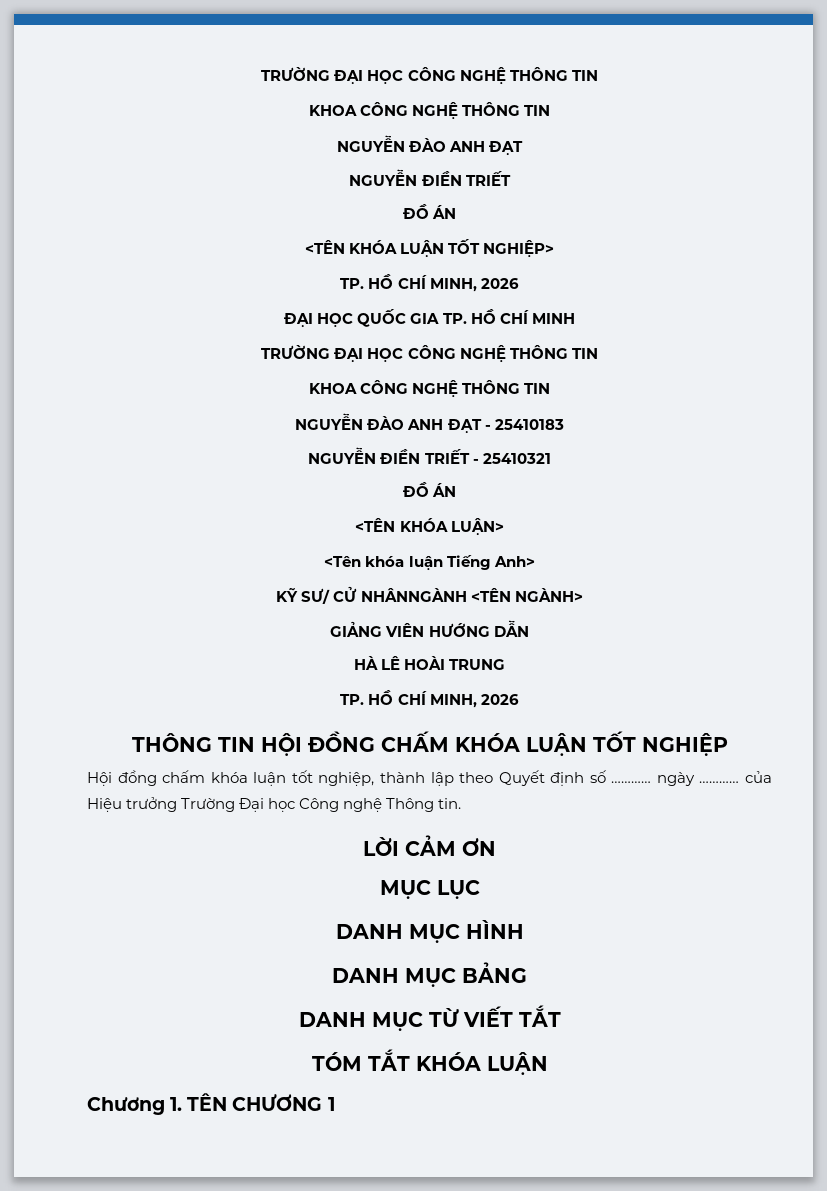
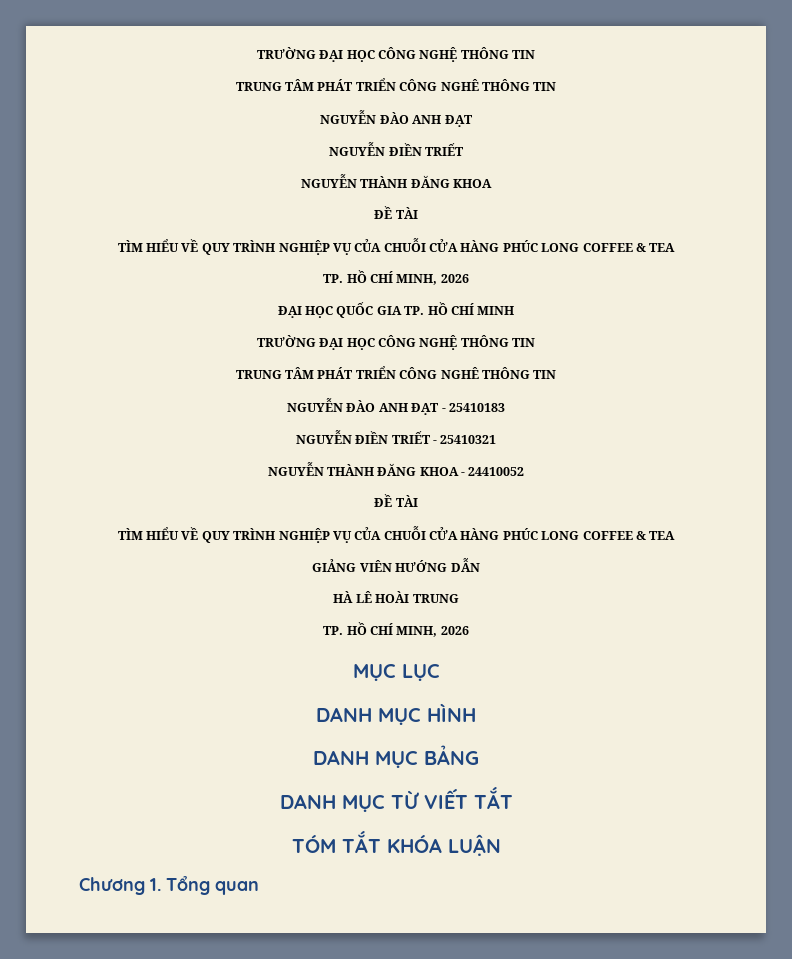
[261,67,598,85] [308,102,458,120] TRƯỜNG ĐẠI HỌC CÔNG NGHỆ THÔNG TIN // KHOA CÔNG NGHỆ -> [256,47,536,62] [235,78,479,91] TRƯỜNG ĐẠI HỌC CÔNG NGHỆ THÔNG TIN // TRUNG TÂM PHÁT TRIỂN CÔNG NGHÊ
[402,204,457,219] [304,239,555,258] ĐỒ ÁN // <TÊN KHÓA LUẬN TỐT NGHIỆP> -> [300,174,493,188] [374,206,418,219] [117,238,676,255] NGUYỄN THÀNH ĐĂNG KHOA // ĐỀ TÀI // TÌM HIỂU VỀ QUY TRÌNH NGHIỆP VỤ CỦA CHUỖI CỬA HÀNG PHÚC LONG COFFEE & TEA
[308,380,458,398] KHOA CÔNG NGHỆ -> [235,366,479,379] TRUNG TÂM PHÁT TRIỂN CÔNG NGHÊ
[402,482,457,497] [355,518,504,536] [324,555,535,571] [276,586,583,604] ĐỒ ÁN // <TÊN KHÓA LUẬN> // <Tên khóa luận Tiếng Anh> // KỸ SƯ/ CỬ NHÂNNGÀNH <TÊN NGÀNH> -> [267,462,525,476] [374,494,418,507] [117,526,676,543] NGUYỄN THÀNH ĐĂNG KHOA - 24410052 // ĐỀ TÀI // TÌM HIỂU VỀ QUY TRÌNH NGHIỆP VỤ CỦA CHUỖI CỬA HÀNG PHÚC LONG COFFEE & TEA
[131,731,728,756] [87,770,772,786] [87,797,462,812] [363,835,496,856] // THÔNG TIN HỘI ĐỒNG CHẤM KHÓA LUẬN TỐT NGHIỆP // Hội đồng chấm khóa luận tốt nghiệp, thành lập theo Quyết định số ………… ngày ………… của Hiệu trưởng Trường Đại học Công nghệ Thông tin. // LỜI CẢM ƠN -> (469, 630) none
[187,1093,335,1111] TÊN CHƯƠNG 1 -> [166,876,259,895] Tổng quan

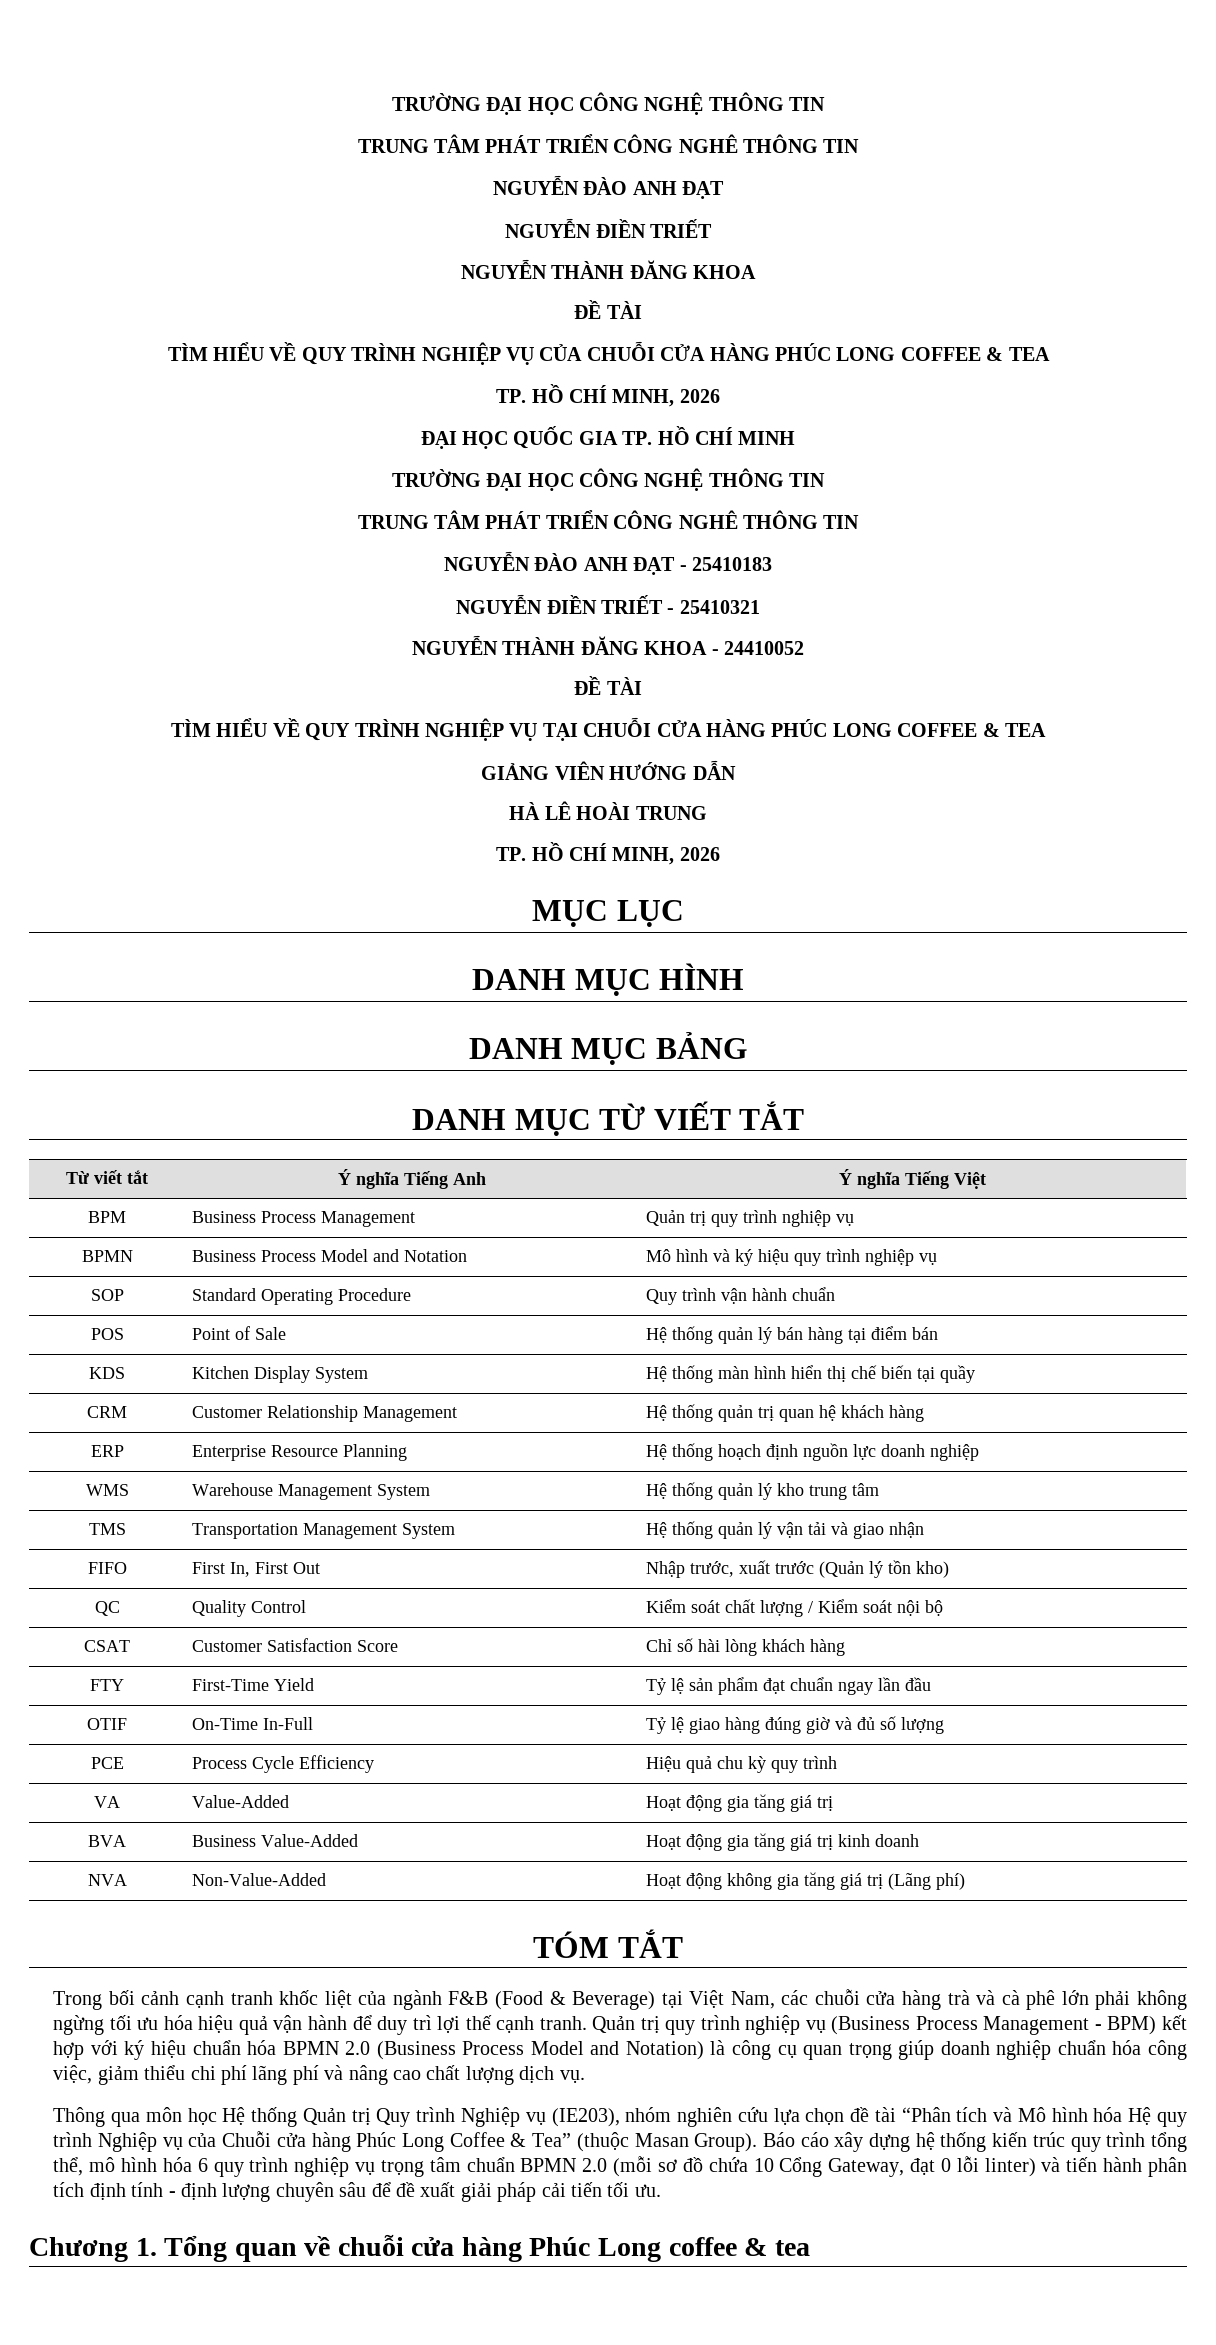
[354,527,382,540] CỦA -> [542,723,578,741] TẠI
[291,831,501,856] [79,876,259,895] // TÓM TẮT KHÓA LUẬN // Chương 1. Tổng quan -> [66,1170,148,1184] [337,1169,486,1189] [839,1169,986,1189] [88,1211,126,1223] [192,1211,416,1227] [646,1210,855,1227] [81,1250,133,1262] [192,1249,468,1262] [646,1249,938,1266] [90,1289,124,1301] [192,1288,412,1305] [646,1287,836,1305] [90,1328,124,1340] [192,1326,287,1340] [646,1326,939,1344] [89,1367,125,1379] [192,1366,369,1383] [646,1365,976,1383] [87,1406,127,1418] [192,1405,458,1422] [646,1404,925,1422] [90,1445,124,1457] [192,1444,408,1461] [646,1443,980,1461] [85,1484,129,1496] [192,1483,431,1500] [646,1482,880,1500] [88,1523,126,1535] [192,1523,456,1539] [646,1521,925,1539] [87,1562,127,1574] [192,1562,321,1577] [646,1560,950,1578] [94,1601,120,1616] [192,1600,307,1617] [646,1599,944,1617] [84,1640,130,1652] [192,1638,399,1652] [646,1638,846,1656] [90,1679,124,1691] [192,1678,315,1691] [646,1677,932,1695] [87,1718,127,1730] [192,1717,314,1730] [646,1716,945,1734] [90,1757,124,1769] [192,1755,375,1773] [646,1756,838,1773] [94,1796,120,1808] [192,1795,290,1808] [646,1794,834,1812] [88,1835,126,1847] [192,1834,359,1847] [646,1833,920,1851] [87,1874,127,1886] [192,1873,327,1886] [646,1872,966,1890] [533,1929,683,1958] [53,1989,1187,2010] [53,2015,1187,2035] [53,2040,1188,2060] [53,2065,585,2085] [53,2107,1187,2127] [53,2131,1188,2152] [53,2156,1188,2177] [53,2182,661,2202] [29,2234,810,2262] // Từ viết tắt | Ý nghĩa Tiếng Anh | Ý nghĩa Tiếng Việt // BPM | Business Process Management | Quản trị quy trình nghiệp vụ // BPMN | Business Process Model and Notation | Mô hình và ký hiệu quy trình nghiệp vụ // SOP | Standard Operating Procedure | Quy trình vận hành chuẩn // POS | Point of Sale | Hệ thống quản lý bán hàng tại điểm bán // KDS | Kitchen Display System | Hệ thống màn hình hiển thị chế biến tại quầy // CRM | Customer Relationship Management | Hệ thống quản trị quan hệ khách hàng // ERP | Enterprise Resource Planning | Hệ thống hoạch định nguồn lực doanh nghiệp // WMS | Warehouse Management System | Hệ thống quản lý kho trung tâm // TMS | Transportation Management System | Hệ thống quản lý vận tải và giao nhận // FIFO | First In, First Out | Nhập trước, xuất trước (Quản lý tồn kho) // QC | Quality Control | Kiểm soát chất lượng / Kiểm soát nội bộ // CSAT | Customer Satisfaction Score | Chỉ số hài lòng khách hàng // FTY | First-Time Yield | Tỷ lệ sản phẩm đạt chuẩn ngay lần đầu // OTIF | On-Time In-Full | Tỷ lệ giao hàng đúng giờ và đủ số lượng // PCE | Process Cycle Efficiency | Hiệu quả chu kỳ quy trình // VA | Value-Added | Hoạt động gia tăng giá trị // BVA | Business Value-Added | Hoạt động gia tăng giá trị kinh doanh // NVA | Non-Value-Added | Hoạt động không gia tăng giá trị (Lãng phí) // TÓM TẮT // Trong bối cảnh cạnh tranh khốc liệt của ngành F&B (Food & Beverage) tại Việt Nam, các chuỗi cửa hàng trà và cà phê lớn phải không ngừng tối ưu hóa hiệu quả vận hành để duy trì lợi thế cạnh tranh. Quản trị quy trình nghiệp vụ (Business Process Management - BPM) kết hợp với ký hiệu chuẩn hóa BPMN 2.0 (Business Process Model and Notation) là công cụ quan trọng giúp doanh nghiệp chuẩn hóa công việc, giảm thiểu chi phí lãng phí và nâng cao chất lượng dịch vụ. // Thông qua môn học Hệ thống Quản trị Quy trình Nghiệp vụ (IE203), nhóm nghiên cứu lựa chọn đề tài “Phân tích và Mô hình hóa Hệ quy trình Nghiệp vụ của Chuỗi cửa hàng Phúc Long Coffee & Tea” (thuộc Masan Group). Báo cáo xây dựng hệ thống kiến trúc quy trình tổng thể, mô hình hóa 6 quy trình nghiệp vụ trọng tâm chuẩn BPMN 2.0 (mỗi sơ đồ chứa 10 Cổng Gateway, đạt 0 lỗi linter) và tiến hành phân tích định tính - định lượng chuyên sâu để đề xuất giải pháp cải tiến tối ưu. // Chương 1. Tổng quan về chuỗi cửa hàng Phúc Long coffee & tea

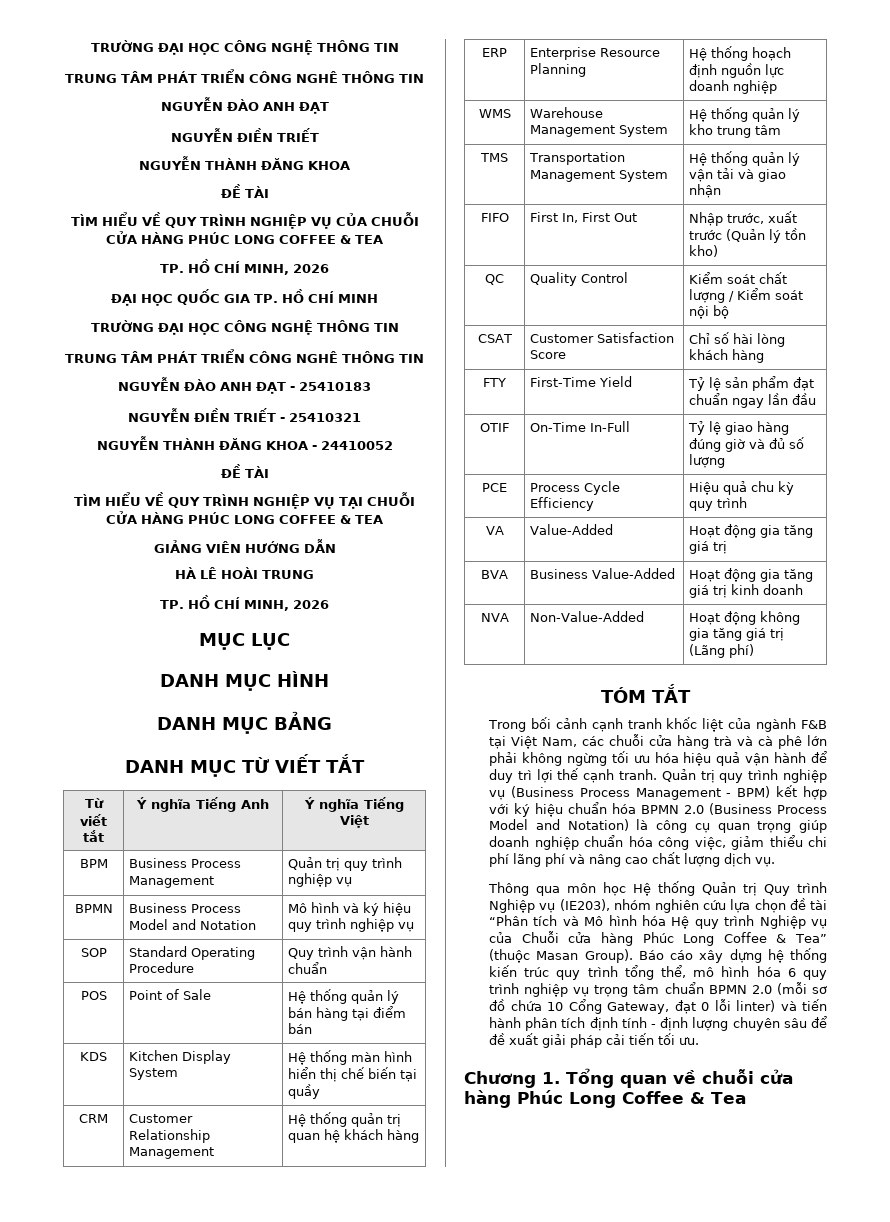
[494,1991,656,2010] (Food & Beverage) -> (827, 724) none
[668,2237,810,2256] coffee & tea -> [622,1091,746,1104] Coffee & Tea

